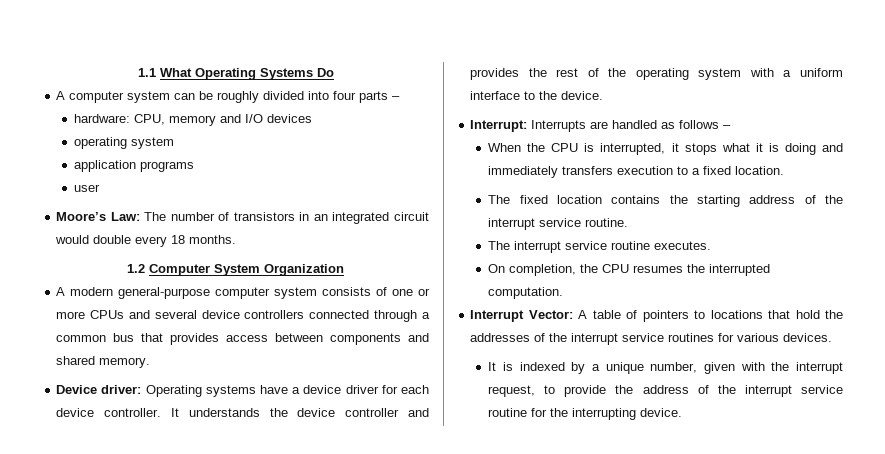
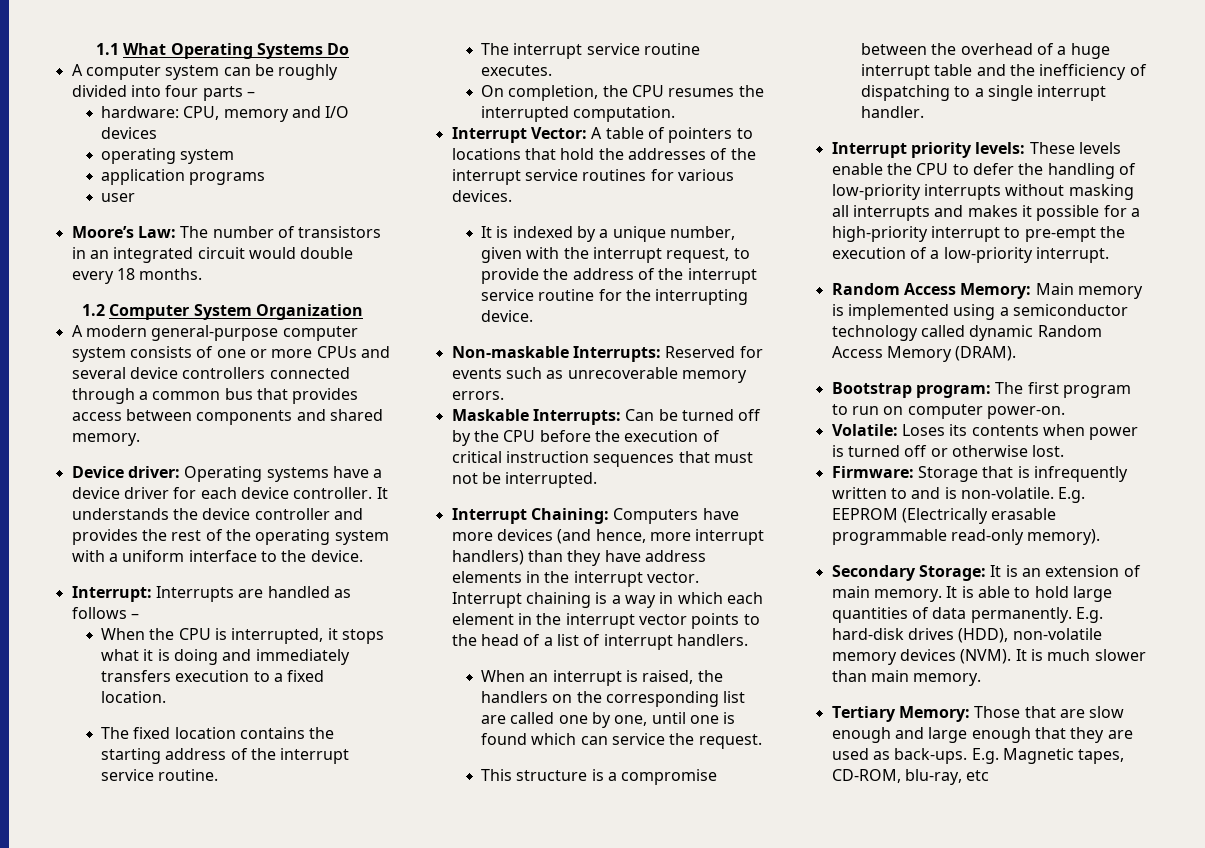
(683, 412) none -> [451,346,763,362] [451,367,747,383] [451,391,504,400] [451,409,762,425] [451,430,720,446] [451,451,753,467] [451,472,598,488] [451,508,739,524] [451,529,765,545] [451,550,706,566] [451,571,699,587] [451,592,763,608] [451,613,760,629] [451,634,748,650] [481,670,723,686] [481,691,746,707] [481,712,736,728] [481,733,762,749] [481,769,718,785] [861,43,1110,59] [861,64,1147,80] [861,85,1107,101] [861,106,925,118] [831,142,1121,158] [831,163,1136,179] [831,184,1134,200] [831,205,1140,221] [831,226,1125,242] [831,247,1109,263] [831,283,1143,299] [831,304,1128,320] [831,325,1102,341] [831,346,1017,362] [831,382,1131,398] [831,404,1065,419] [831,424,1139,440] [831,445,1065,457] [831,466,1128,482] [831,487,1086,503] [831,508,1057,524] [831,529,1101,545] [831,565,1141,581] [831,586,1112,602] [831,607,1103,623] [831,628,1102,643] [831,649,1146,665] [831,670,982,686] [831,706,1125,722] [831,727,1133,743] [831,748,1125,764] [831,769,990,785] // Non-maskable Interrupts: Reserved for events such as unrecoverable memory errors. // Maskable Interrupts: Can be turned off by the CPU before the execution of critical instruction sequences that must not be interrupted. // Interrupt Chaining: Computers have more devices (and hence, more interrupt handlers) than they have address elements in the interrupt vector. Interrupt chaining is a way in which each element in the interrupt vector points to the head of a list of interrupt handlers. // When an interrupt is raised, the handlers on the corresponding list are called one by one, until one is found which can service the request. // This structure is a compromise between the overhead of a huge interrupt table and the inefficiency of dispatching to a single interrupt handler. // Interrupt priority levels: These levels enable the CPU to defer the handling of low-priority interrupts without masking all interrupts and makes it possible for a high-priority interrupt to pre-empt the execution of a low-priority interrupt. // Random Access Memory: Main memory is implemented using a semiconductor technology called dynamic Random Access Memory (DRAM). // Bootstrap program: The first program to run on computer power-on. // Volatile: Loses its contents when power is turned off or otherwise lost. // Firmware: Storage that is infrequently written to and is non-volatile. E.g. EEPROM (Electrically erasable programmable read-only memory). // Secondary Storage: It is an extension of main memory. It is able to hold large quantities of data permanently. E.g. hard-disk drives (HDD), non-volatile memory devices (NVM). It is much slower than main memory. // Tertiary Memory: Those that are slow enough and large enough that they are used as back-ups. E.g. Magnetic tapes, CD-ROM, blu-ray, etc

